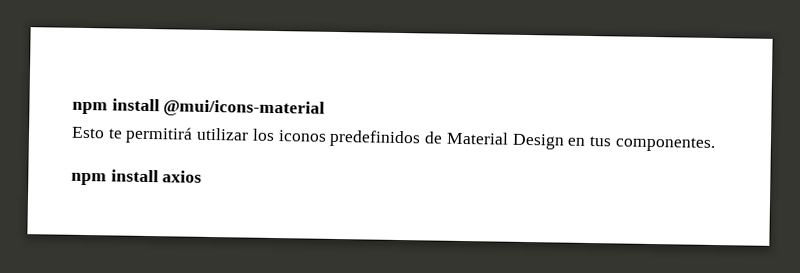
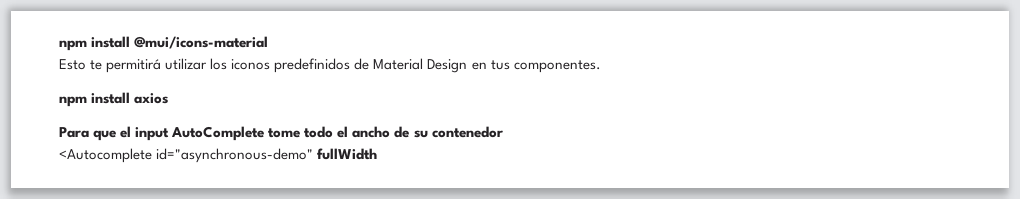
(203, 176) none -> [59,126,503,141] [59,148,378,163] // Para que el input AutoComplete tome todo el ancho de su contenedor // <Autocomplete id="asynchronous-demo" fullWidth

